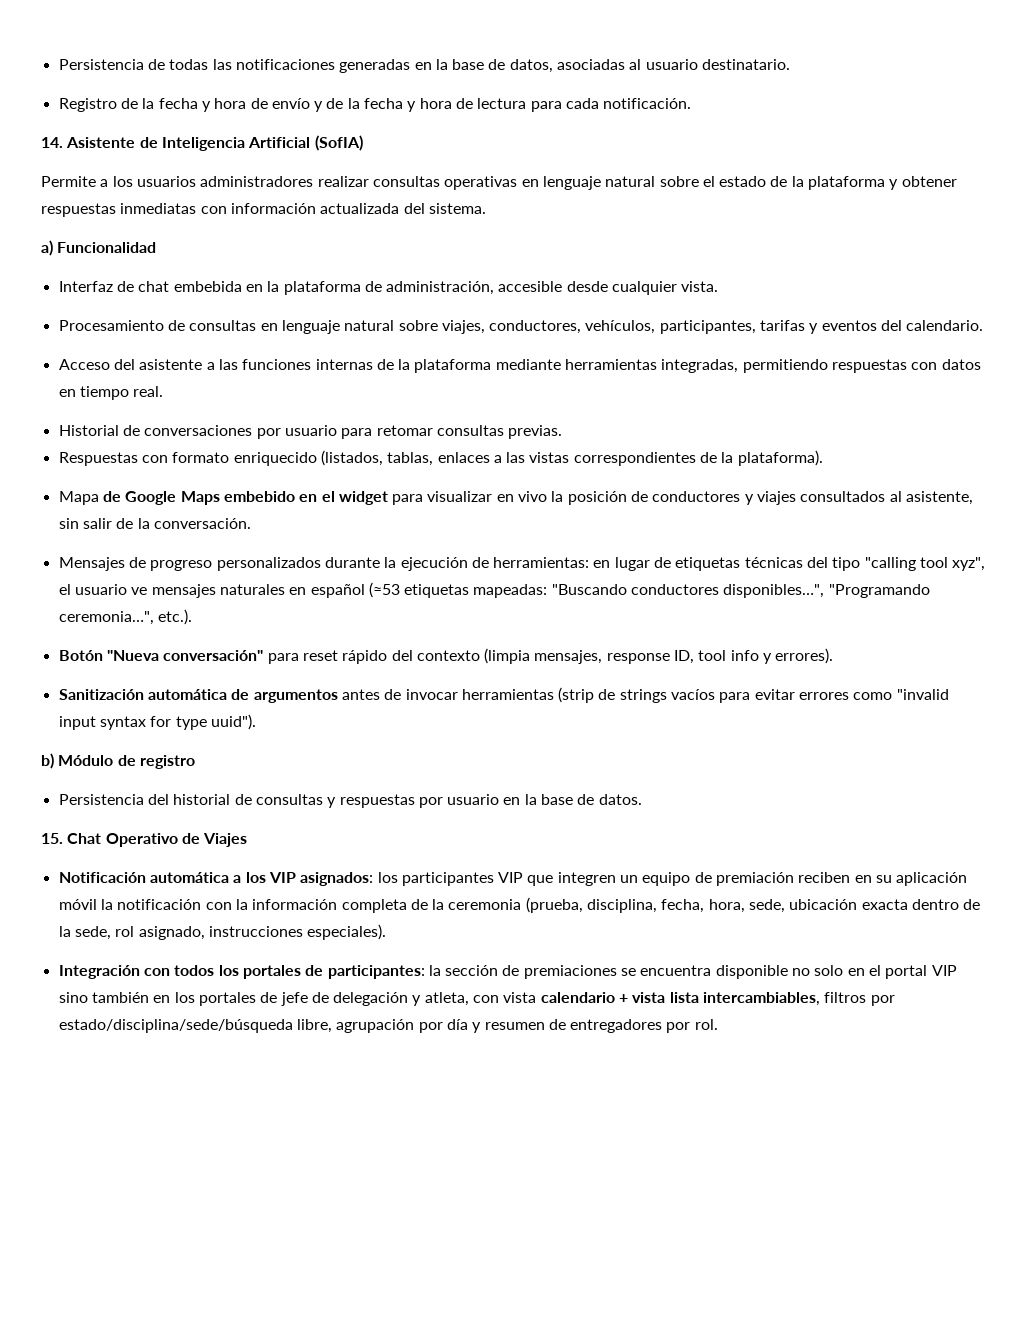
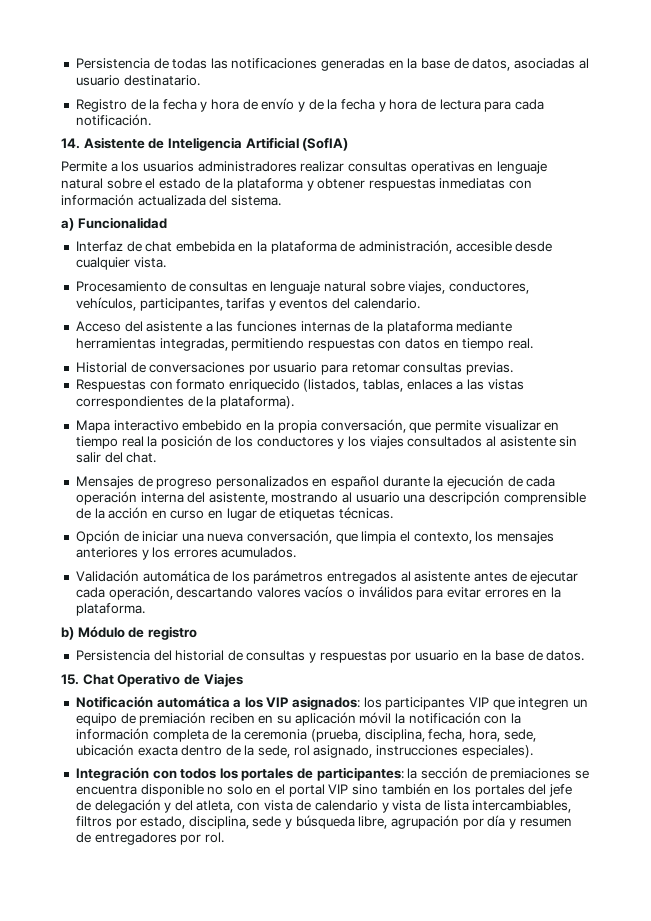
[102,491,548,505] de Google Maps embebido en el widget para visualizar en vivo -> [113,419,560,433] [75,436,144,449] interactivo embebido en la propia conversación, que permite visualizar en tiempo real
(649, 496) none -> [235,436,254,447] los
(754, 499) none -> [348,436,367,447] los
[906,491,974,505] asistente, -> [499,436,556,447] asistente
[116,518,251,529] de la conversación. -> [104,452,157,463] del chat.
(321, 564) none -> [312,476,380,489] en español
[493,557,986,571] [58,582,930,598] [58,609,192,625] [58,648,834,664] [58,687,949,703] [58,714,256,730] herramientas: en lugar de etiquetas técnicas del tipo "calling tool xyz", el usuario ve mensajes naturales en español (≈53 etiquetas mapeadas: "Buscando conductores disponibles…", "Programando ceremonia…", etc.). // Botón "Nueva conversación" para reset rápido del contexto (limpia mensajes, response ID, tool info y errores). // Sanitización automática de argumentos antes de invocar herramientas (strip de strings vacíos para evitar errores como "invalid input syntax for type uuid"). -> [526,476,556,487] [75,491,586,505] [75,507,393,521] [75,530,554,544] [75,547,297,560] [75,570,579,584] [75,586,561,600] [75,603,145,616] cada operación interna del asistente, mostrando al usuario una descripción comprensible de la acción en curso en lugar de etiquetas técnicas. // Opción de iniciar una nueva conversación, que limpia el contexto, los mensajes anteriores y los errores acumulados. // Validación automática de los parámetros entregados al asistente antes de ejecutar cada operación, descartando valores vacíos o inválidos para evitar errores en la plataforma.
[260,992,278,1003] de -> [528,784,547,795] del
(422, 1000) none -> [174,800,193,811] del
[540,992,895,1006] [58,1019,293,1033] calendario + vista lista intercambiables, filtros por estado/disciplina/sede/búsqueda -> [296,800,572,813] [75,815,355,829] de calendario y vista de lista intercambiables, filtros por estado, disciplina, sede y búsqueda

